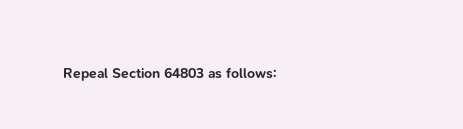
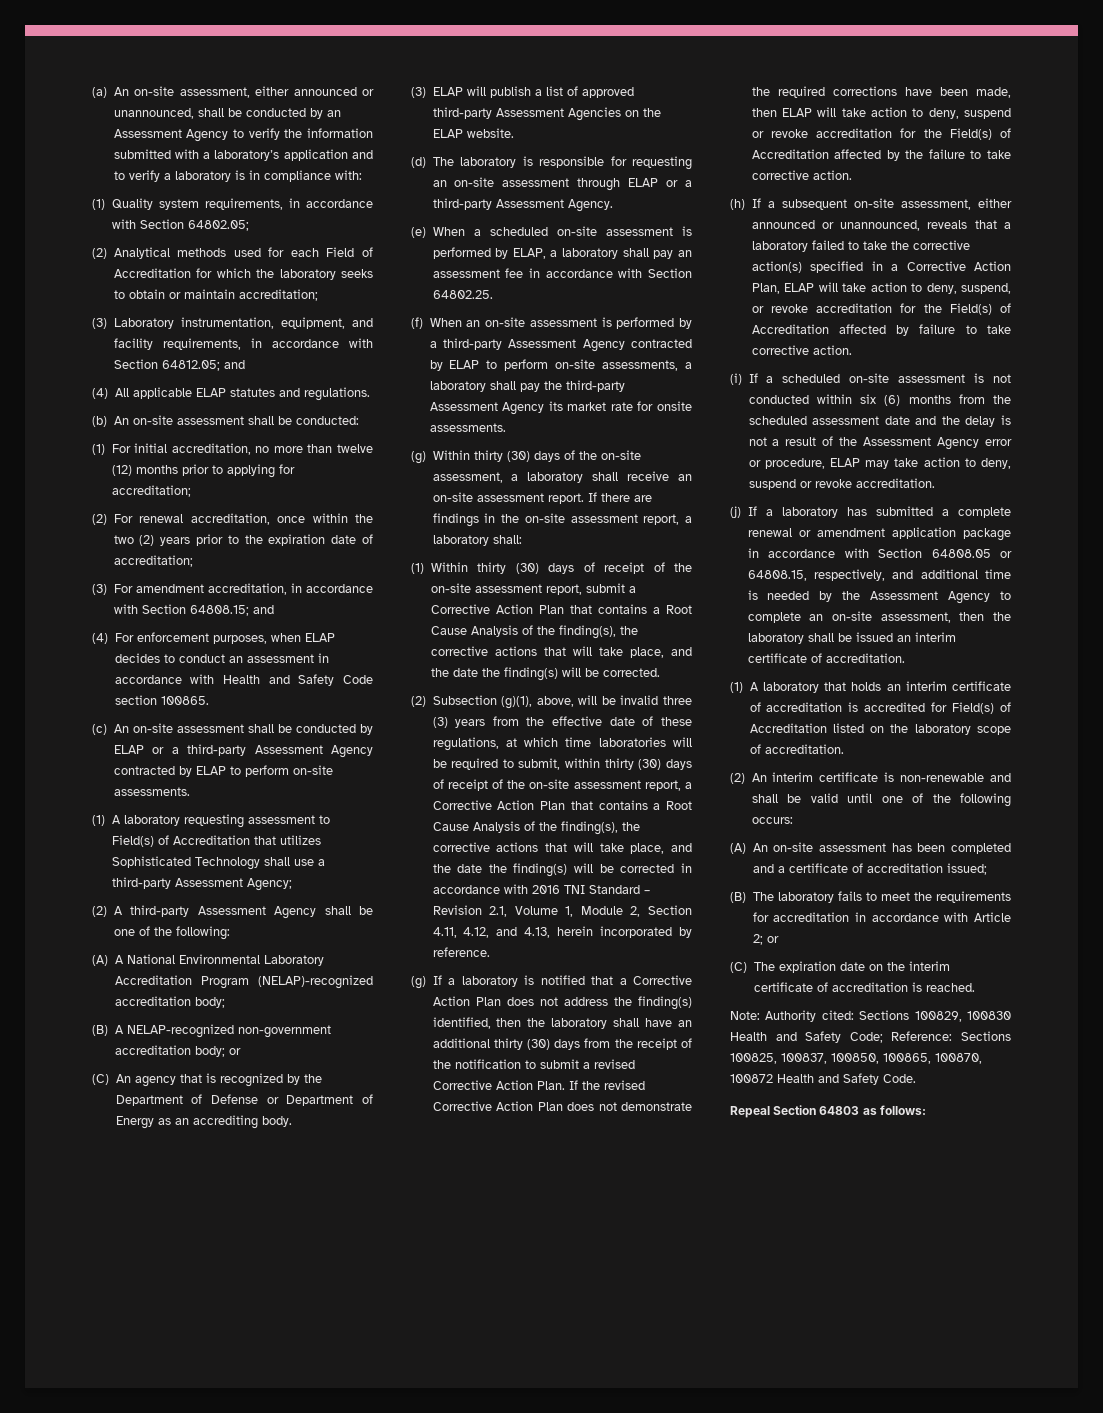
(63, 74) none -> [92,86,374,98] [113,108,341,119] [113,128,373,142] [113,149,373,161] [113,170,362,182] [92,198,373,210] [111,219,249,231] [92,247,373,259] [113,268,373,280] [113,289,318,301] [92,317,373,329] [113,338,373,350] [113,359,245,371] [92,387,370,401] [92,415,359,427] [92,443,374,455] [111,464,295,478] [111,485,191,497] [92,513,373,525] [113,534,373,546] [113,555,193,567] [92,583,373,595] [113,604,274,616] [92,632,335,644] [114,653,329,663] [114,674,373,686] [114,695,209,705] [92,723,374,735] [113,744,373,758] [113,765,333,777] [113,787,190,796] [92,814,330,828] [111,835,321,847] [111,856,325,870] [111,877,292,891] [92,905,373,919] [113,926,230,940] [92,954,324,966] [114,975,373,989] [114,996,225,1008] [92,1024,331,1038] [114,1045,241,1057] [92,1073,322,1087] [115,1094,373,1106] [115,1115,292,1129] [411,86,634,98] [432,107,661,121] [432,128,514,138] [411,156,692,170] [432,177,692,191] [432,198,613,212] [411,226,692,238] [432,247,692,259] [432,268,692,278] [432,290,493,299] [411,317,692,329] [429,338,692,352] [429,359,692,371] [429,380,625,392] [429,401,692,415] [429,423,506,432] [411,450,641,464] [432,471,692,483] [432,492,652,504] [432,513,692,527] [432,535,522,546] [411,562,692,574] [430,583,636,595] [430,604,692,614] [430,625,638,639] [430,646,692,658] [430,667,660,681] [411,695,692,709] [432,716,692,728] [432,737,692,751] [432,758,692,770] [432,779,692,791] [432,800,692,810] [432,821,640,835] [432,842,692,854] [432,863,692,877] [432,884,650,894] [432,905,692,917] [432,926,692,938] [432,947,490,957] [411,975,692,989] [432,996,692,1010] [432,1017,692,1029] [432,1038,692,1050] [432,1059,635,1069] [432,1080,645,1090] [432,1101,692,1111] [751,86,1011,98] [751,107,1011,119] [751,128,1011,140] [751,149,1011,161] [751,170,852,180] [730,198,1012,210] [751,220,1011,231] [751,240,970,252] [751,261,1011,273] [751,282,1011,294] [751,303,1011,315] [751,324,1011,336] [751,345,852,355] [730,373,1011,385] [748,394,1011,406] [748,415,1011,427] [748,436,1012,450] [748,457,1011,469] [748,478,935,490] [730,506,1011,518] [747,527,1011,541] [747,548,1012,558] [747,569,1011,581] [747,590,1011,604] [747,611,1011,623] [747,632,956,644] [747,653,905,663] [730,681,1011,693] [749,702,1011,714] [749,723,1011,735] [749,744,844,754] [730,772,1011,784] [751,793,1011,807] [751,817,793,824] [730,842,1011,854] [752,863,987,875] [730,891,1011,903] [752,912,1011,922] [752,934,779,945] [730,961,950,973] [753,982,975,992] [730,1010,1011,1022] [730,1031,1011,1043] [730,1053,982,1064] [730,1073,916,1085] (a) An on-site assessment, either announced or unannounced, shall be conducted by an Assessment Agency to verify the information submitted with a laboratory’s application and to verify a laboratory is in compliance with: // (1) Quality system requirements, in accordance with Section 64802.05; // (2) Analytical methods used for each Field of Accreditation for which the laboratory seeks to obtain or maintain accreditation; // (3) Laboratory instrumentation, equipment, and facility requirements, in accordance with Section 64812.05; and // (4) All applicable ELAP statutes and regulations. // (b) An on-site assessment shall be conducted: // (1) For initial accreditation, no more than twelve (12) months prior to applying for accreditation; // (2) For renewal accreditation, once within the two (2) years prior to the expiration date of accreditation; // (3) For amendment accreditation, in accordance with Section 64808.15; and // (4) For enforcement purposes, when ELAP decides to conduct an assessment in accordance with Health and Safety Code section 100865. // (c) An on-site assessment shall be conducted by ELAP or a third-party Assessment Agency contracted by ELAP to perform on-site assessments. // (1) A laboratory requesting assessment to Field(s) of Accreditation that utilizes Sophisticated Technology shall use a third-party Assessment Agency; // (2) A third-party Assessment Agency shall be one of the following: // (A) A National Environmental Laboratory Accreditation Program (NELAP)-recognized accreditation body; // (B) A NELAP-recognized non-government accreditation body; or // (C) An agency that is recognized by the Department of Defense or Department of Energy as an accrediting body. // (3) ELAP will publish a list of approved third-party Assessment Agencies on the ELAP website. // (d) The laboratory is responsible for requesting an on-site assessment through ELAP or a third-party Assessment Agency. // (e) When a scheduled on-site assessment is performed by ELAP, a laboratory shall pay an assessment fee in accordance with Section 64802.25. // (f) When an on-site assessment is performed by a third-party Assessment Agency contracted by ELAP to perform on-site assessments, a laboratory shall pay the third-party Assessment Agency its market rate for onsite assessments. // (g) Within thirty (30) days of the on-site assessment, a laboratory shall receive an on-site assessment report. If there are findings in the on-site assessment report, a laboratory shall: // (1) Within thirty (30) days of receipt of the on-site assessment report, submit a Corrective Action Plan that contains a Root Cause Analysis of the finding(s), the corrective actions that will take place, and the date the finding(s) will be corrected. // (2) Subsection (g)(1), above, will be invalid three (3) years from the effective date of these regulations, at which time laboratories will be required to submit, within thirty (30) days of receipt of the on-site assessment report, a Corrective Action Plan that contains a Root Cause Analysis of the finding(s), the corrective actions that will take place, and the date the finding(s) will be corrected in accordance with 2016 TNI Standard – Revision 2.1, Volume 1, Module 2, Section 4.11, 4.12, and 4.13, herein incorporated by reference. // (g) If a laboratory is notified that a Corrective Action Plan does not address the finding(s) identified, then the laboratory shall have an additional thirty (30) days from the receipt of the notification to submit a revised Corrective Action Plan. If the revised Corrective Action Plan does not demonstrate the required corrections have been made, then ELAP will take action to deny, suspend or revoke accreditation for the Field(s) of Accreditation affected by the failure to take corrective action. // (h) If a subsequent on-site assessment, either announced or unannounced, reveals that a laboratory failed to take the corrective action(s) specified in a Corrective Action Plan, ELAP will take action to deny, suspend, or revoke accreditation for the Field(s) of Accreditation affected by failure to take corrective action. // (i) If a scheduled on-site assessment is not conducted within six (6) months from the scheduled assessment date and the delay is not a result of the Assessment Agency error or procedure, ELAP may take action to deny, suspend or revoke accreditation. // (j) If a laboratory has submitted a complete renewal or amendment application package in accordance with Section 64808.05 or 64808.15, respectively, and additional time is needed by the Assessment Agency to complete an on-site assessment, then the laboratory shall be issued an interim certificate of accreditation. // (1) A laboratory that holds an interim certificate of accreditation is accredited for Field(s) of Accreditation listed on the laboratory scope of accreditation. // (2) An interim certificate is non-renewable and shall be valid until one of the following occurs: // (A) An on-site assessment has been completed and a certificate of accreditation issued; // (B) The laboratory fails to meet the requirements for accreditation in accordance with Article 2; or // (C) The expiration date on the interim certificate of accreditation is reached. // Note: Authority cited: Sections 100829, 100830 Health and Safety Code; Reference: Sections 100825, 100837, 100850, 100865, 100870, 100872 Health and Safety Code. //

